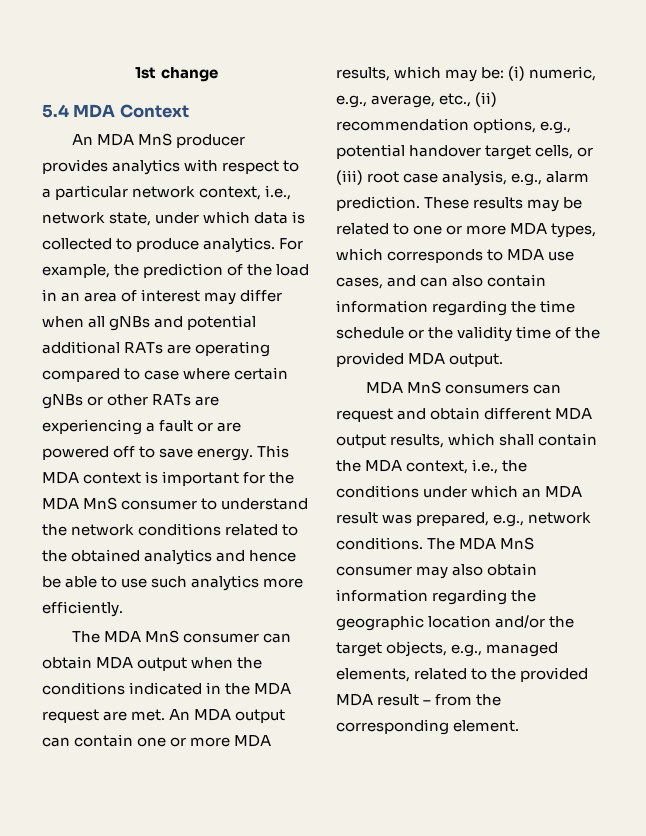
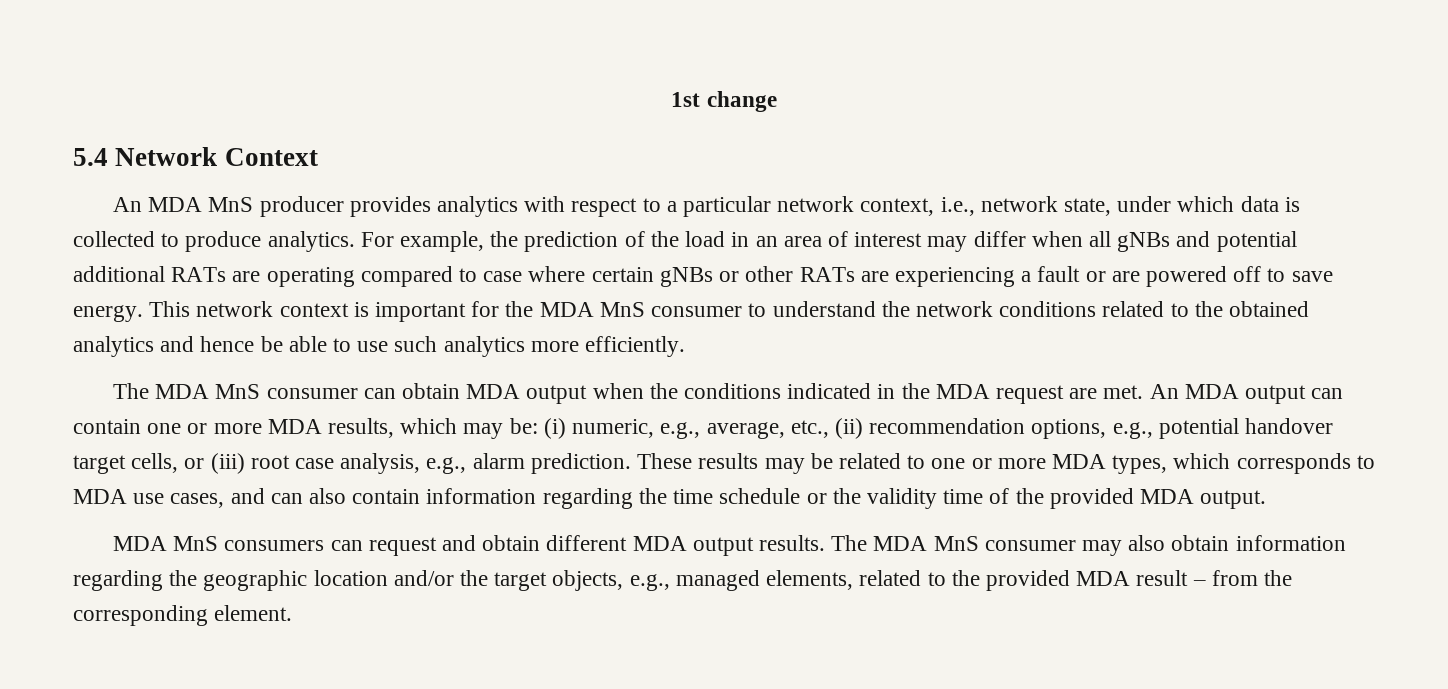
[73,104,116,118] MDA -> [115,147,218,166] Network
[42,472,79,484] MDA -> [196,301,274,317] network
[390,433,598,448] [336,459,528,474] [336,485,583,498] [336,512,592,527] [336,537,423,550] results, which shall contain the MDA context, i.e., the conditions under which an MDA result was prepared, e.g., network conditions. -> [758,535,825,551] results.

